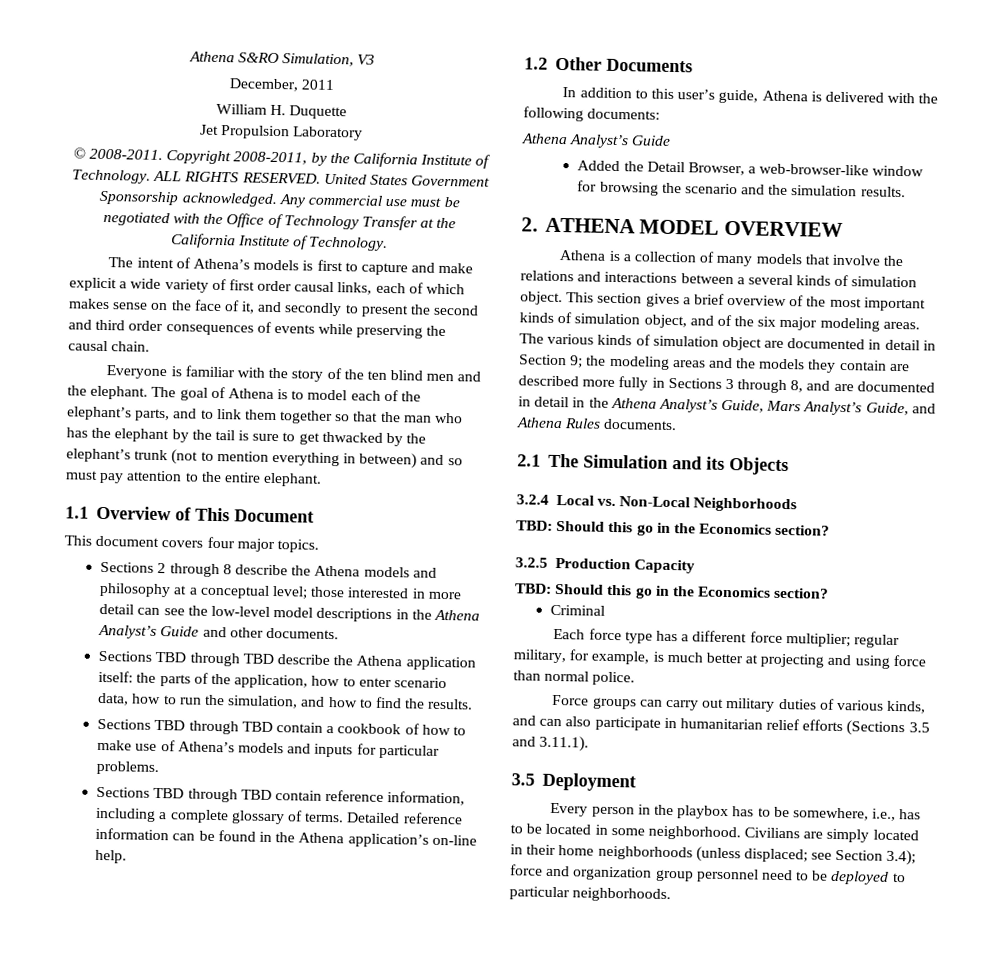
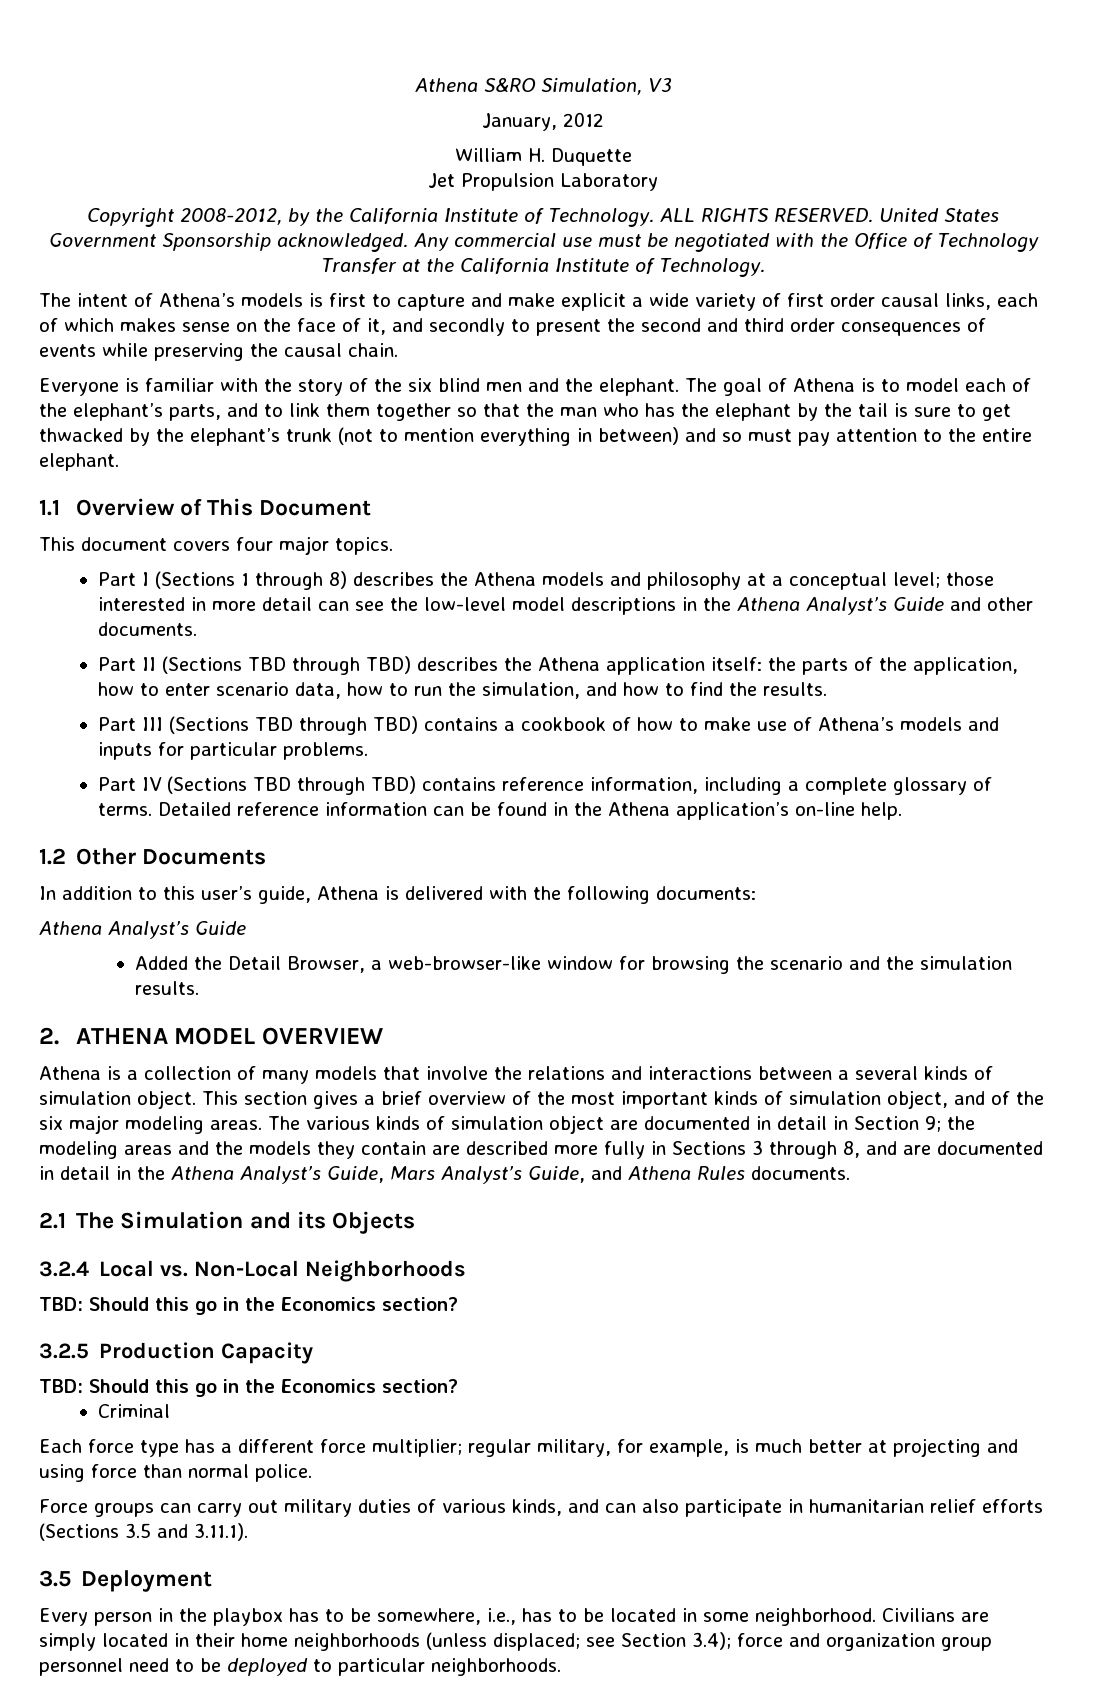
[228,78,336,92] December, 2011 -> [482,112,604,131] January, 2012
[72,147,308,165] © 2008-2011. Copyright 2008-2011, -> [87,208,283,227] Copyright 2008-2012,
[366,370,387,380] ten -> [408,378,432,392] six
[100,561,288,578] Sections 2 through 8 describe -> [98,571,435,590] Part I (Sections 1 through 8) describes
[98,650,330,667] Sections TBD through TBD describe -> [98,656,499,675] Part II (Sections TBD through TBD) describes
[97,718,323,735] Sections TBD through TBD contain -> [98,716,499,735] Part III (Sections TBD through TBD) contains
[96,786,322,803] Sections TBD through TBD contain -> [98,776,497,795] Part IV (Sections TBD through TBD) contains

